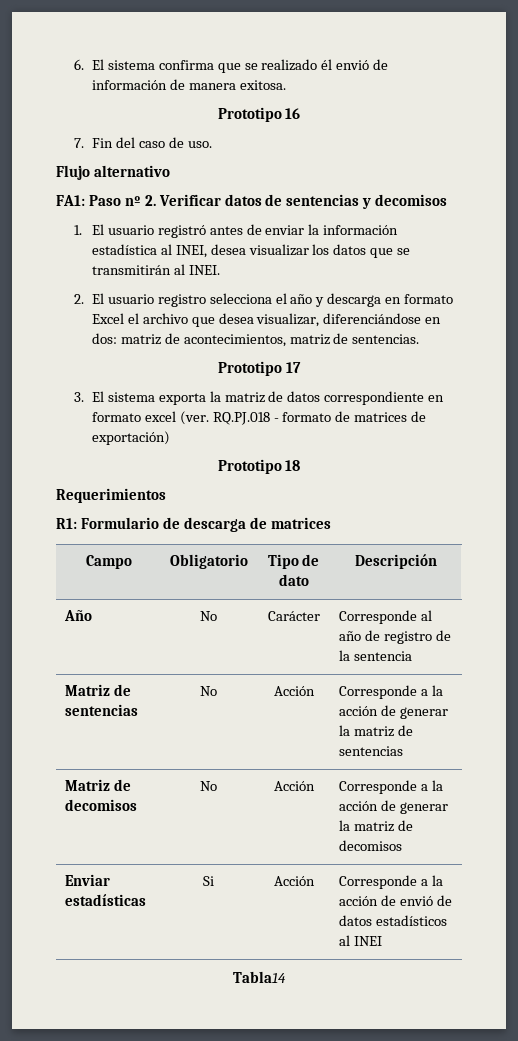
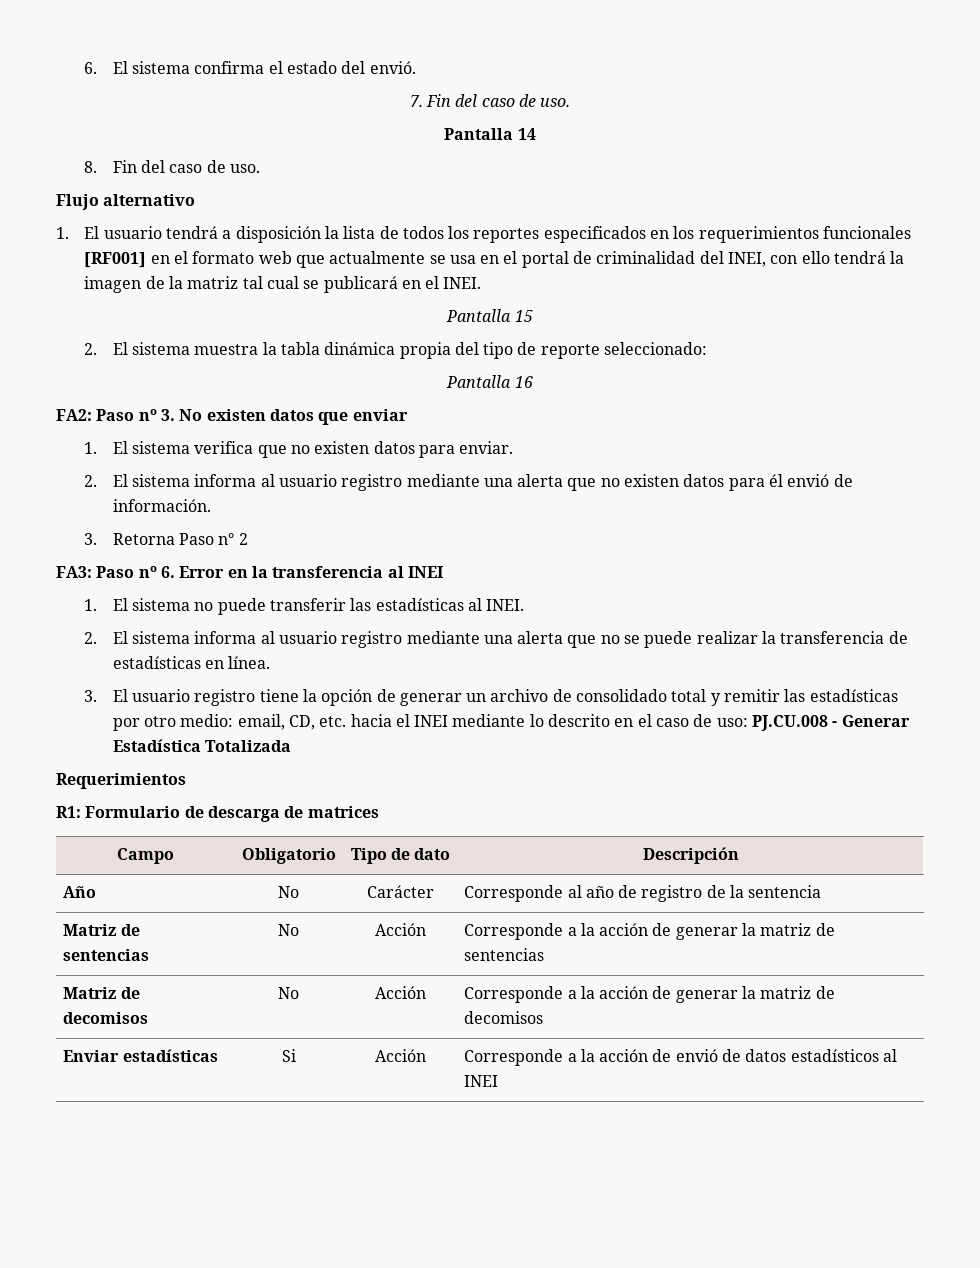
[217,59,389,73] [91,79,286,90] [217,107,301,122] [73,138,84,148] que se realizado él envió de información de manera exitosa. // Prototipo 16 // 7. -> [268,61,416,74] [409,94,571,107] [444,128,536,140] [84,161,98,173] el estado del envió. // 7. Fin del caso de uso. // Pantalla 14 // 8.
[56,194,448,209] [73,224,399,238] [91,244,411,258] [91,264,220,275] [73,293,454,307] [91,313,442,327] [91,333,420,347] [218,361,301,376] [73,391,445,405] [91,411,427,425] [91,431,170,445] [217,459,301,474] FA1: Paso nº 2. Verificar datos de sentencias y decomisos // 1. El usuario registró antes de enviar la información estadística al INEI, desea visualizar los datos que se transmitirán al INEI. // 2. El usuario registro selecciona el año y descarga en formato Excel el archivo que desea visualizar, diferenciándose en dos: matriz de acontecimientos, matriz de sentencias. // Prototipo 17 // 3. El sistema exporta la matriz de datos correspondiente en formato excel (ver. RQ.PJ.018 - formato de matrices de exportación) // Prototipo 18 -> [56,226,912,243] [84,251,905,268] [84,276,482,293] [446,309,533,322] [84,342,708,359] [446,375,533,388] [56,409,408,425] [84,441,514,458] [84,474,853,491] [112,499,211,512] [84,533,248,545] [56,566,443,578] [84,598,525,615] [84,631,908,648] [112,656,271,669] [84,689,898,706] [112,714,910,731] [112,739,291,752] 1. El usuario tendrá a disposición la lista de todos los reportes especificados en los requerimientos funcionales [RF001] en el formato web que actualmente se usa en el portal de criminalidad del INEI, con ello tendrá la imagen de la matriz tal cual se publicará en el INEI. // Pantalla 15 // 2. El sistema muestra la tabla dinámica propia del tipo de reporte seleccionado: // Pantalla 16 // FA2: Paso nº 3. No existen datos que enviar // 1. El sistema verifica que no existen datos para enviar. // 2. El sistema informa al usuario registro mediante una alerta que no existen datos para él envió de información. // 3. Retorna Paso n° 2 // FA3: Paso nº 6. Error en la transferencia al INEI // 1. El sistema no puede transferir las estadísticas al INEI. // 2. El sistema informa al usuario registro mediante una alerta que no se puede realizar la transferencia de estadísticas en línea. // 3. El usuario registro tiene la opción de generar un archivo de consolidado total y remitir las estadísticas por otro medio: email, CD, etc. hacia el INEI mediante lo descrito en el caso de uso: PJ.CU.008 - Generar Estadística Totalizada
[233,971,286,983] // Tabla14 -> (499, 1081) none

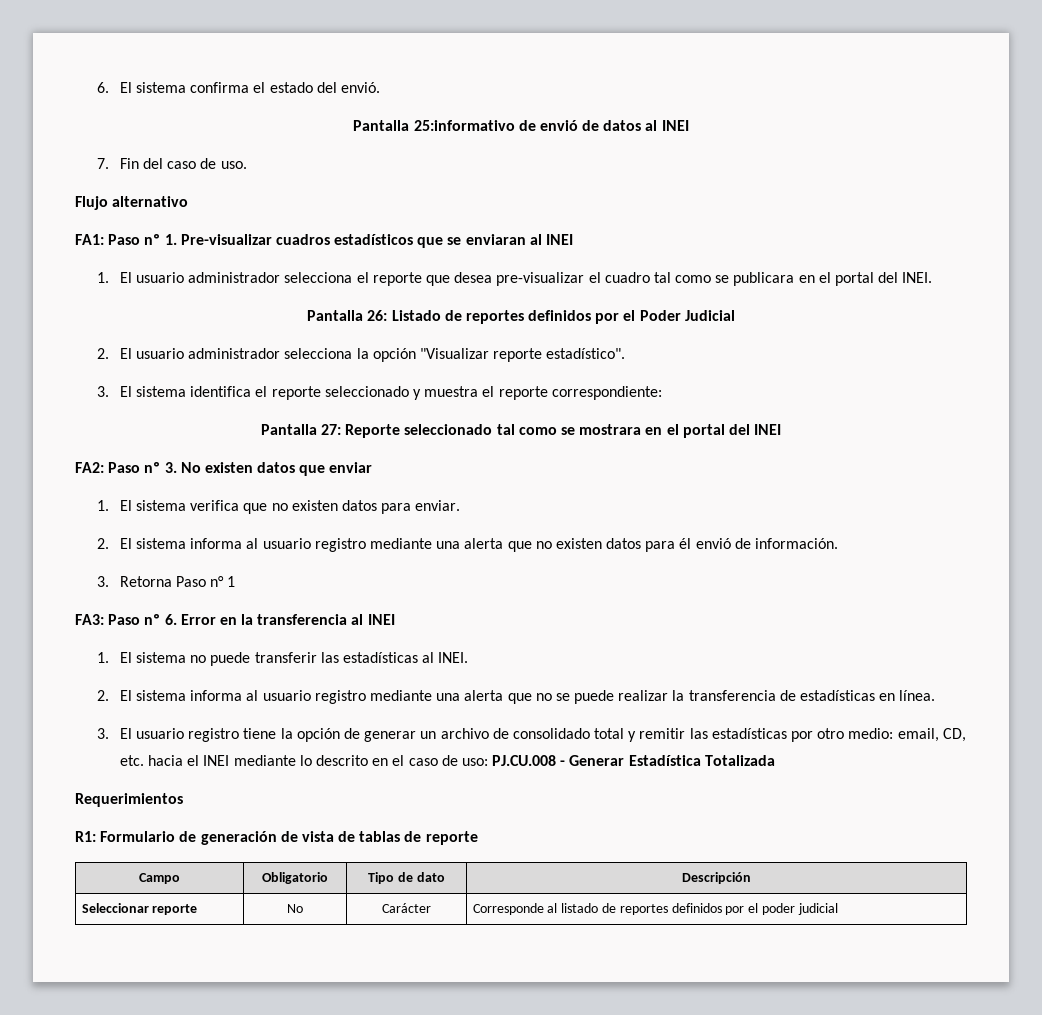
[409,94,571,107] [444,128,536,140] [84,161,98,173] 7. Fin del caso de uso. // Pantalla 14 // 8. -> [353,120,689,131] [97,158,110,169] Pantalla 25:informativo de envió de datos al INEI // 7.
[56,226,912,243] [84,251,905,268] [84,276,482,293] [446,309,533,322] [84,342,708,359] [446,375,533,388] 1. El usuario tendrá a disposición la lista de todos los reportes especificados en los requerimientos funcionales [RF001] en el formato web que actualmente se usa en el portal de criminalidad del INEI, con ello tendrá la imagen de la matriz tal cual se publicará en el INEI. // Pantalla 15 // 2. El sistema muestra la tabla dinámica propia del tipo de reporte seleccionado: // Pantalla 16 -> [75,234,574,248] [97,272,933,286] [307,310,735,324] [97,348,626,362] [97,386,662,400] [260,424,782,438] FA1: Paso nº 1. Pre-visualizar cuadros estadísticos que se enviaran al INEI // 1. El usuario administrador selecciona el reporte que desea pre-visualizar el cuadro tal como se publicara en el portal del INEI. // Pantalla 26: Listado de reportes definidos por el Poder Judicial // 2. El usuario administrador selecciona la opción "Visualizar reporte estadístico". // 3. El sistema identifica el reporte seleccionado y muestra el reporte correspondiente: // Pantalla 27: Reporte seleccionado tal como se mostrara en el portal del INEI
[238,533,248,545] 2 -> [227,576,236,587] 1
[207,806,379,822] descarga de matrices -> [200,831,478,845] generación de vista de tablas de reporte
[63,886,97,898] Año -> [81,903,198,915] Seleccionar reporte
[585,885,822,902] [63,924,140,936] [63,949,150,961] [278,924,299,936] [375,923,426,936] [464,923,835,940] [464,948,545,961] [63,987,140,999] [63,1012,149,1024] [278,987,299,999] [375,986,426,999] [464,986,835,1003] [464,1011,544,1024] [63,1049,218,1062] [281,1049,296,1062] [375,1049,426,1062] [464,1049,898,1066] [464,1075,499,1087] año de registro de la sentencia // Matriz de sentencias | No | Acción | Corresponde a la acción de generar la matriz de sentencias // Matriz de decomisos | No | Acción | Corresponde a la acción de generar la matriz de decomisos // Enviar estadísticas | Si | Acción | Corresponde a la acción de envió de datos estadísticos al INEI -> [561,903,838,915] listado de reportes definidos por el poder judicial

